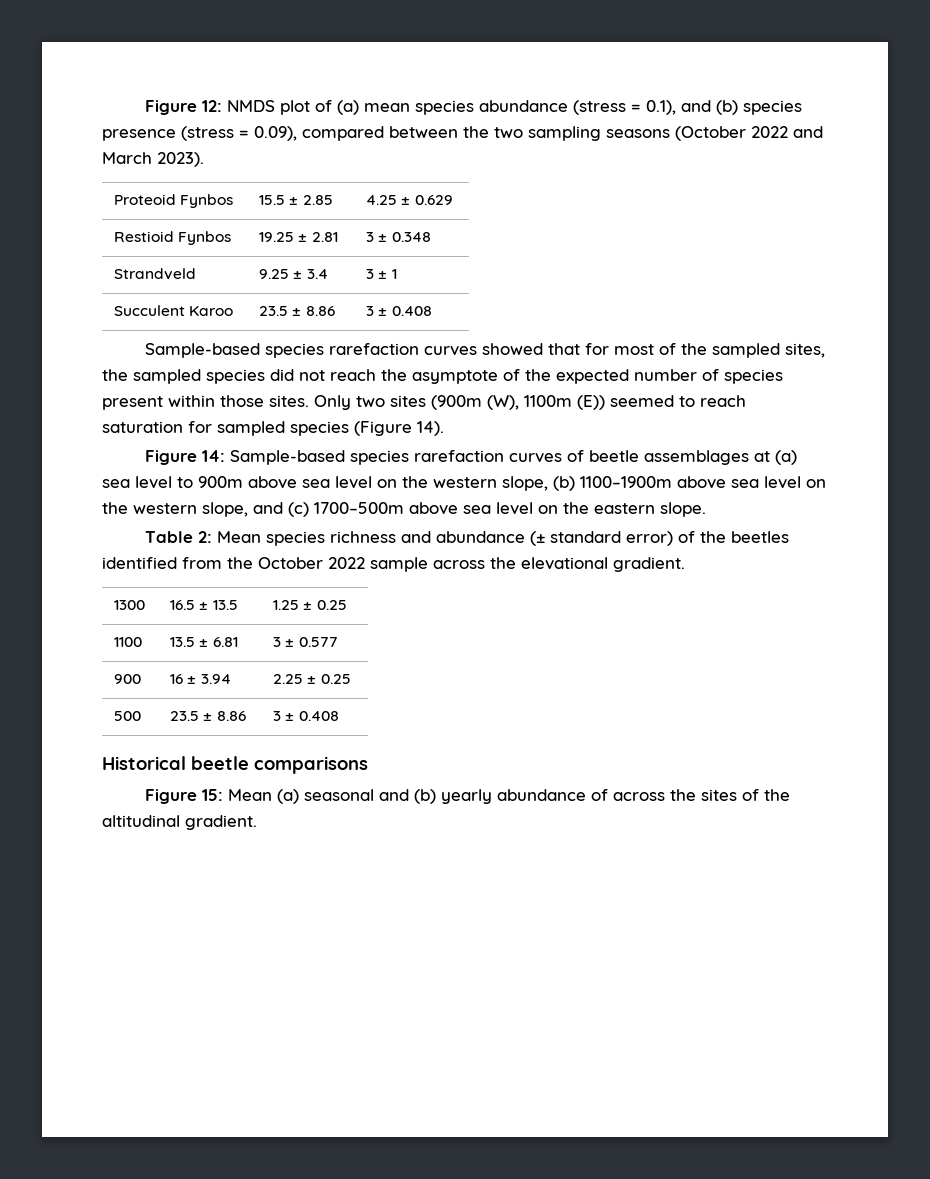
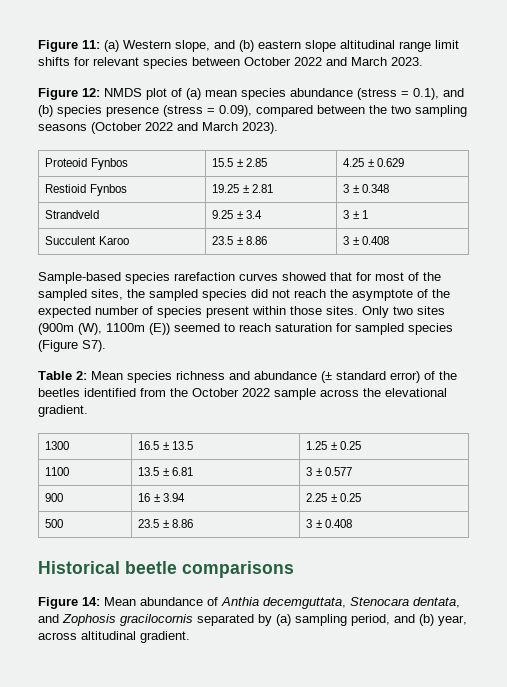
[144,100,197,115] Figure -> [38,40,459,52] [38,57,423,69] [38,88,78,100] Figure 11: (a) Western slope, and (b) eastern slope altitudinal range limit shifts for relevant species between October 2022 and March 2023. // Figure
[417,421,444,436] [144,450,797,465] [102,476,826,491] [102,502,706,517] 14). // Figure 14: Sample-based species rarefaction curves of beetle assemblages at (a) sea level to 900m above sea level on the western slope, (b) 1100–1900m above sea level on the western slope, and (c) 1700–500m above sea level on the eastern slope. -> [82,340,106,352] S7).
[201,789,790,804] 15: Mean (a) seasonal and (b) yearly abundance of across the sites of the -> [82,597,460,609] [38,614,467,626] [38,632,77,640] 14: Mean abundance of Anthia decemguttata, Stenocara dentata, and Zophosis gracilocornis separated by (a) sampling period, and (b) year, across

